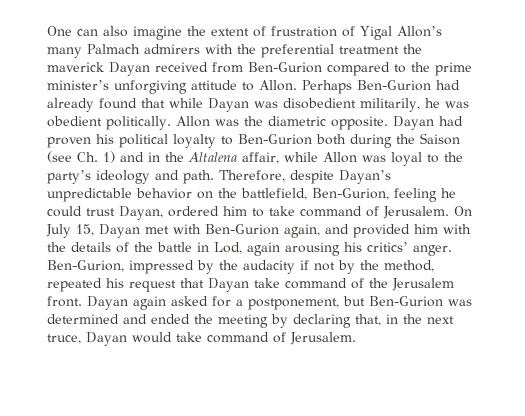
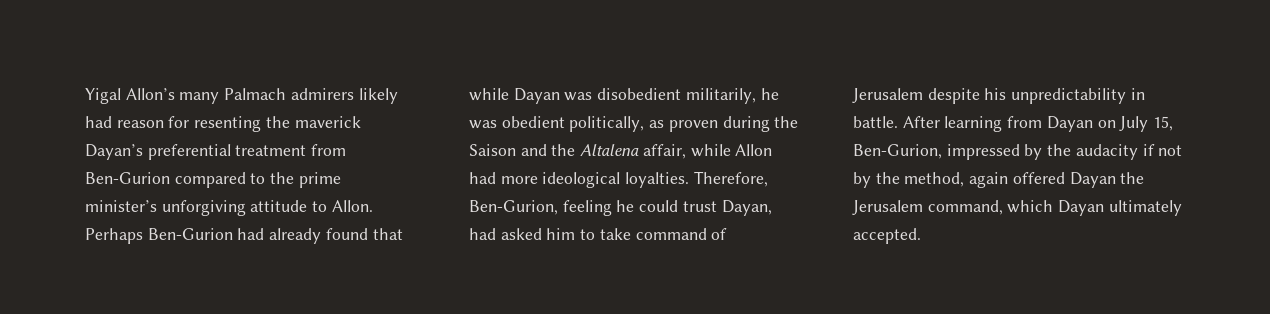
[47,26,355,40] One can also imagine the extent of frustration of -> (85, 96) none
[205,44,422,58] [47,62,208,76] with the preferential treatment the maverick Dayan received -> [358,88,398,104] [85,116,361,132] [85,144,307,160] likely had reason for resenting the maverick Dayan’s preferential treatment
[106,116,463,130] [47,133,460,148] [47,151,160,163] politically. Allon was the diametric opposite. Dayan had proven his political loyalty to Ben-Gurion both during the Saison (see Ch. 1) and in -> [569,116,799,132] [469,144,547,156] politically, as proven during the Saison and
[362,152,463,166] [47,170,391,184] [47,188,307,202] was loyal to the party’s ideology and path. Therefore, despite Dayan’s unpredictable behavior on the battlefield, -> [469,171,768,188] had more ideological loyalties. Therefore,
[168,206,219,217] ordered -> [469,228,542,240] had asked
[383,206,472,219] [46,224,471,238] [47,242,452,256] Jerusalem. On July 15, Dayan met with Ben-Gurion again, and provided him with the details of the battle in Lod, again arousing his critics’ anger. -> [852,88,1145,104] [853,116,1174,132] Jerusalem despite his unpredictability in battle. After learning from Dayan on July 15,
[47,278,454,292] [47,296,472,310] [47,314,454,328] [47,332,356,346] repeated his request that Dayan take command of the Jerusalem front. Dayan again asked for a postponement, but Ben-Gurion was determined and ended the meeting by declaring that, in the next truce, Dayan would take command of Jerusalem. -> [969,172,1145,188] [852,200,1182,216] [853,228,921,244] again offered Dayan the Jerusalem command, which Dayan ultimately accepted.

